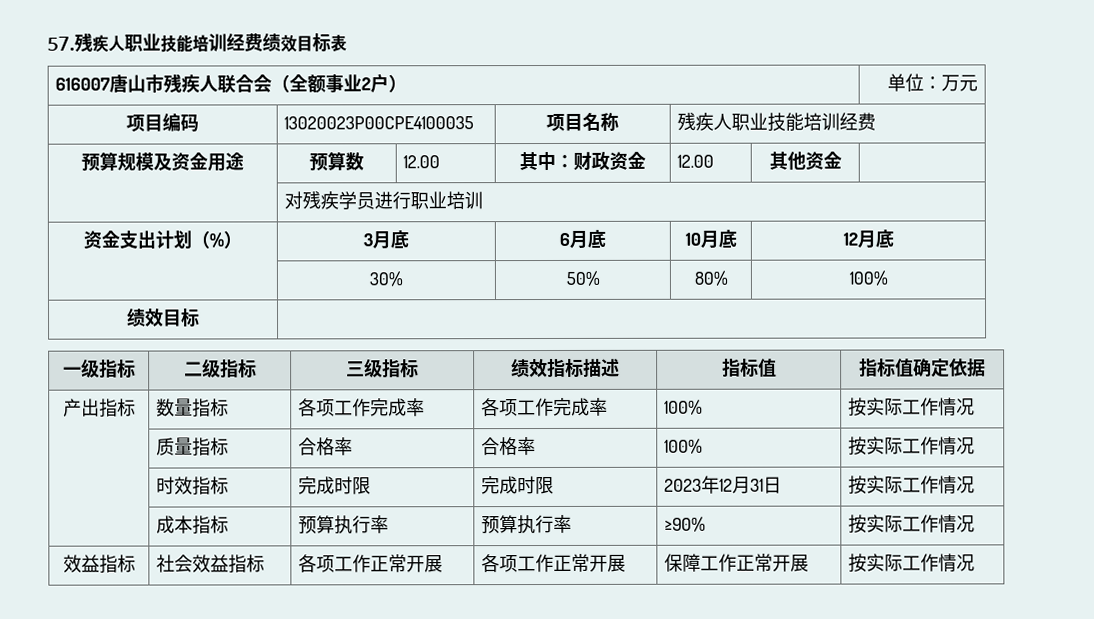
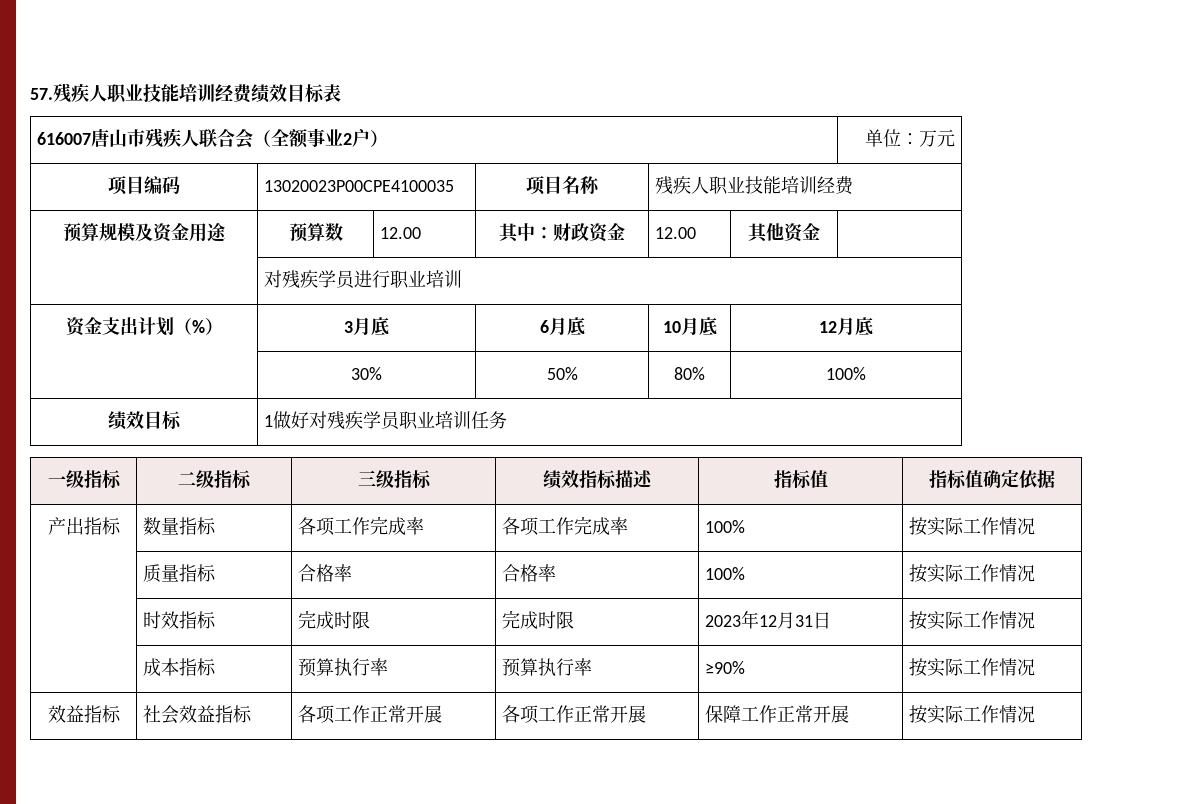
(200, 317) none -> [264,411,508,430] 1做好对残疾学员职业培训任务

